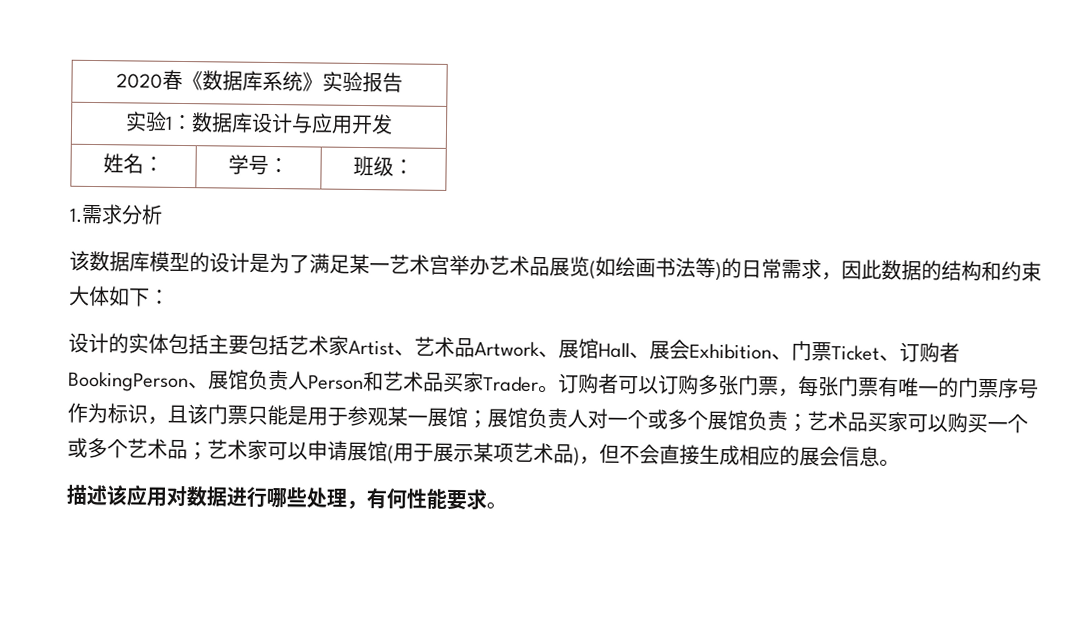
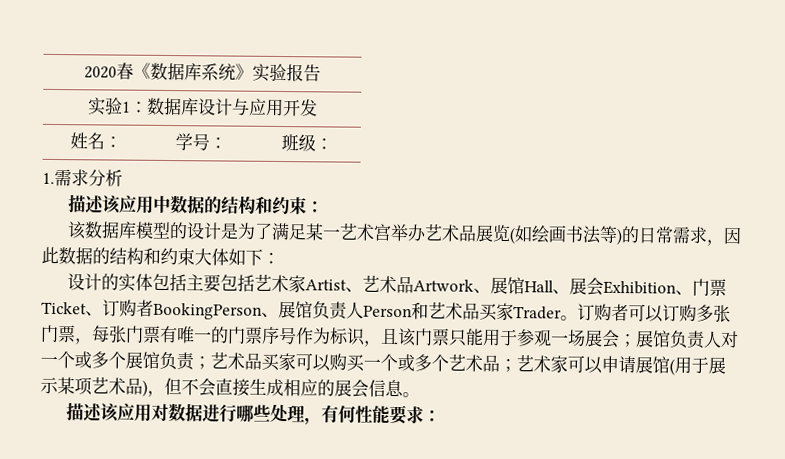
(163, 214) none -> [68,194,325,215] // 描述该应用中数据的结构和约束：
[287,406,308,426] 是 -> (484, 337) none
[387,406,468,428] 某一展馆 -> [550,329,620,349] 一场展会
[486,501,507,510] 。 -> [423,410,442,422] ：

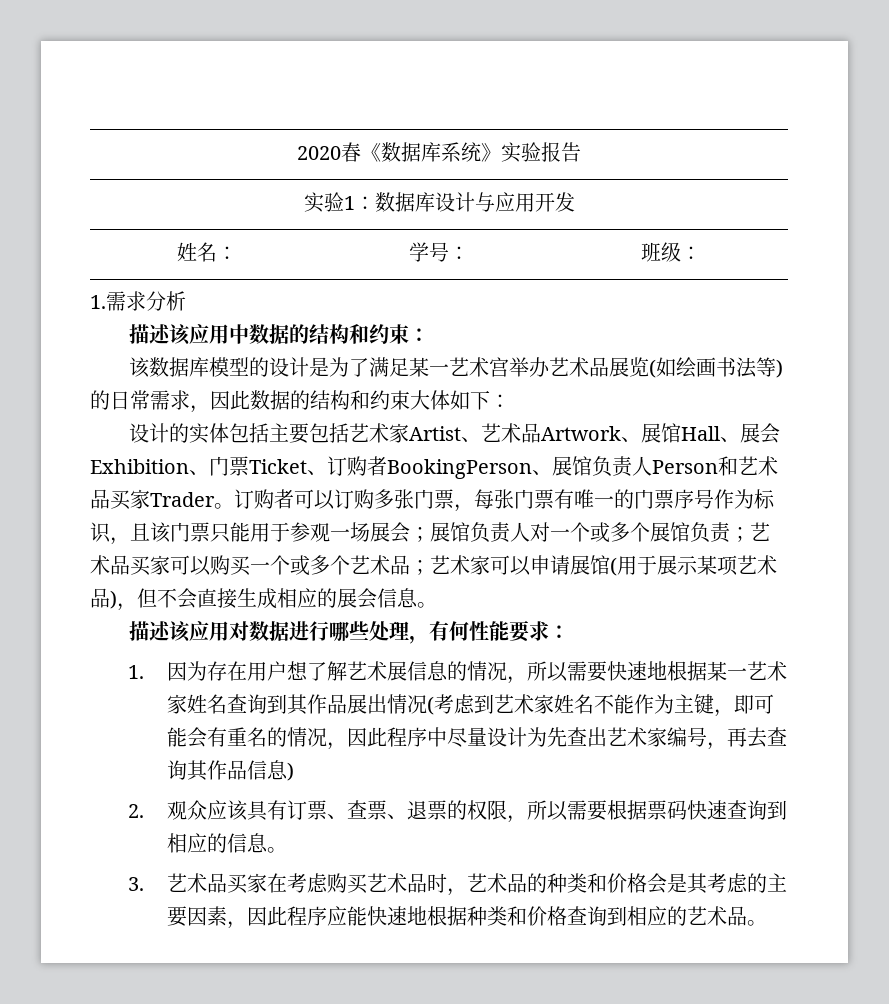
(442, 416) none -> [128,661,787,684] [166,694,774,717] [166,727,787,750] [166,760,294,781] [128,800,787,823] [166,833,287,853] [128,873,787,896] [166,906,767,929] // 1.因为存在用户想了解艺术展信息的情况，所以需要快速地根据某一艺术家姓名查询到其作品展出情况(考虑到艺术家姓名不能作为主键，即可能会有重名的情况，因此程序中尽量设计为先查出艺术家编号，再去查询其作品信息) // 2.观众应该具有订票、查票、退票的权限，所以需要根据票码快速查询到相应的信息。 // 3.艺术品买家在考虑购买艺术品时，艺术品的种类和价格会是其考虑的主要因素，因此程序应能快速地根据种类和价格查询到相应的艺术品。

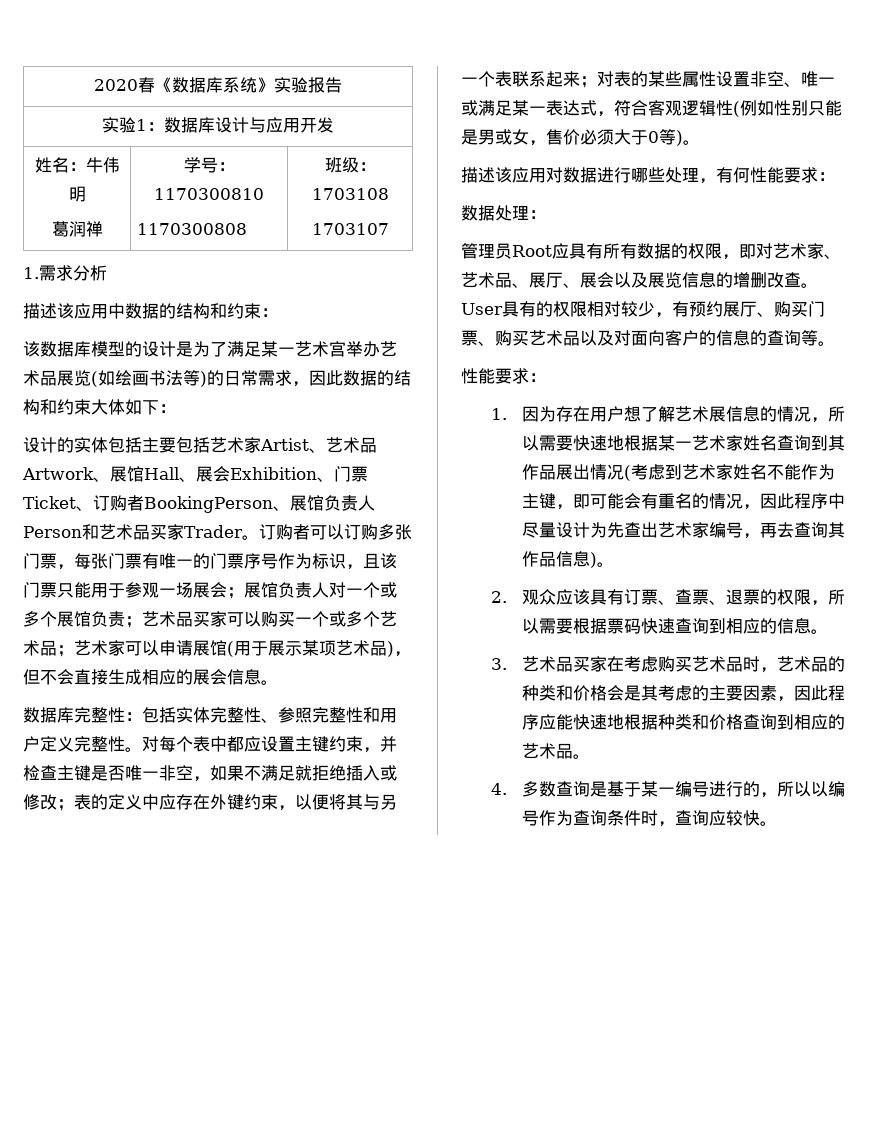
(237, 253) none -> [85,157,120,173] [68,186,86,202] [51,221,103,237] 牛伟明 // 葛润禅
(469, 253) none -> [154,188,264,200] [137,223,248,235] 1170300810 // 1170300808
(701, 253) none -> [311,188,389,200] [311,223,389,235] 1703108 // 1703107
(437, 605) none -> [23,707,397,723] [23,736,397,753] [23,765,397,782] [23,794,397,811] [461,71,835,88] [461,100,842,117] [461,129,700,146] // 数据库完整性：包括实体完整性、参照完整性和用户定义完整性。对每个表中都应设置主键约束，并检查主键是否唯一非空，如果不满足就拒绝插入或修改；表的定义中应存在外键约束，以便将其与另一个表联系起来；对表的某些属性设置非空、唯一或满足某一表达式，符合客观逻辑性(例如性别只能是男或女，售价必须大于0等)。
(570, 632) none -> [461,205,546,221] [461,243,841,260] [461,272,818,288] [461,301,825,318] [461,330,835,346] [461,368,546,384] // 数据处理： // 管理员Root应具有所有数据的权限，即对艺术家、艺术品、展厅、展会以及展览信息的增删改查。User具有的权限相对较少，有预约展厅、购买门票、购买艺术品以及对面向客户的信息的查询等。 // 性能要求：
(294, 771) none -> [596,562,614,567] 。
(767, 923) none -> [491,781,845,798] [521,810,777,827] // 4.多数查询是基于某一编号进行的，所以以编号作为查询条件时，查询应较快。

